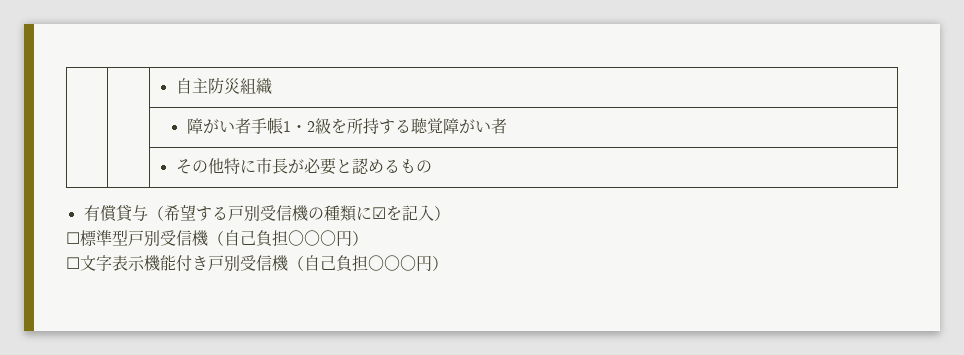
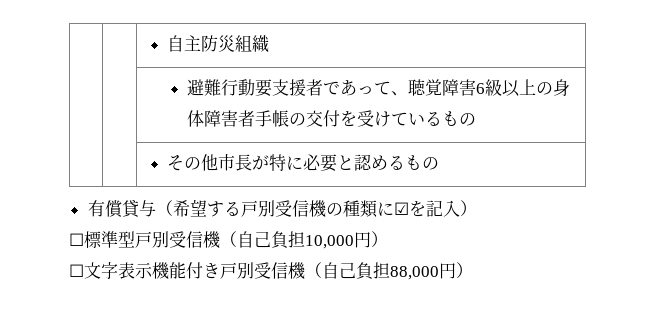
[186,117,507,134] 障がい者手帳1・2級を所持する聴覚障がい者 -> [186,79,570,97] [186,110,476,127] 避難行動要支援者であって、聴覚障害6級以上の身体障害者手帳の交付を受けているもの
[223,158,304,175] 特に市長が -> [218,154,304,172] 市長が特に
[288,230,336,246] 〇〇〇 -> [305,235,354,249] 10,000
[368,255,416,271] 〇〇〇 -> [390,266,439,280] 88,000

